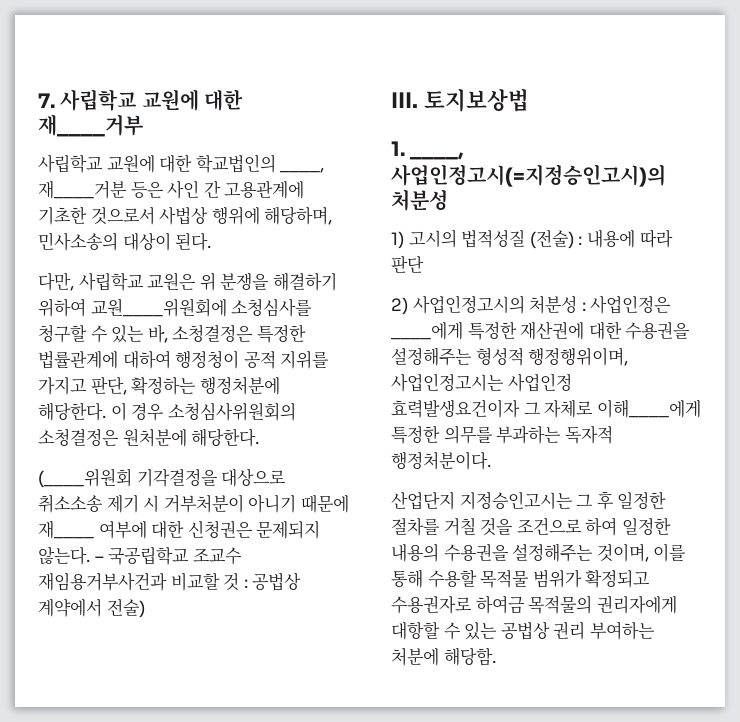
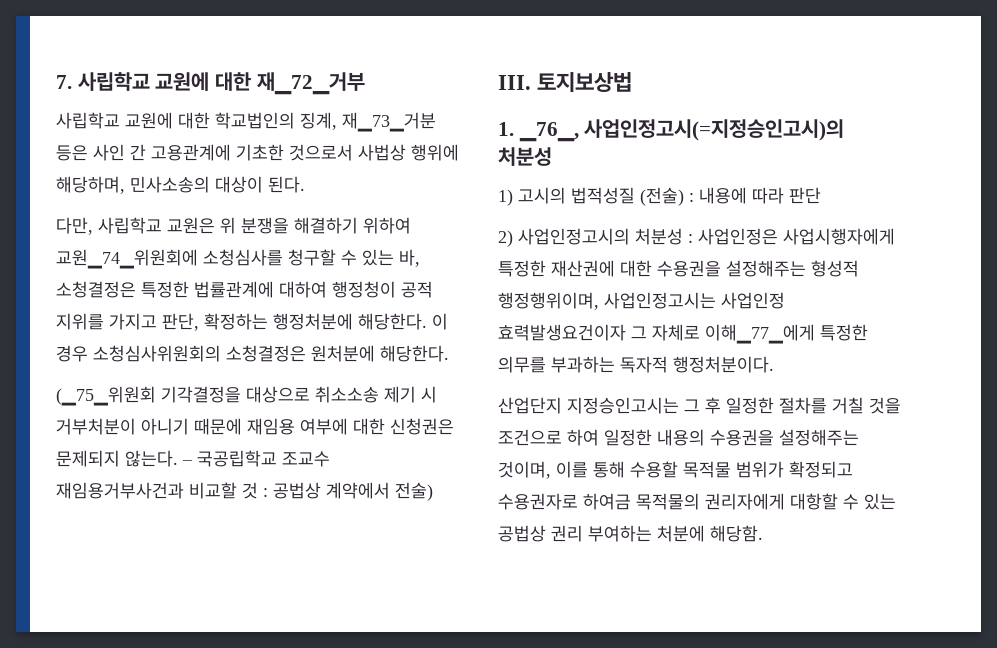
[38,114,143,137] 재____거부 -> [256,72,365,95] 재▁72▁거부
[280,167,325,173] [38,180,127,199] ____, 재____거분 -> [300,112,436,132] 징계, 재▁73▁거분
[90,298,227,317] 교원____위원회에 -> [56,249,198,269] 교원▁74▁위원회에
[38,468,132,488] (____위원회 -> [56,386,156,406] (▁75▁위원회
[38,520,94,539] 재____ -> [247,418,295,435] 재임용
[410,152,464,160] ____, -> [518,122,579,142] ▁76▁,
[391,321,463,340] ____에게 -> [783,228,895,245] 사업시행자에게
[596,399,701,418] 이해____에게 -> [705,324,815,344] 이해▁77▁에게

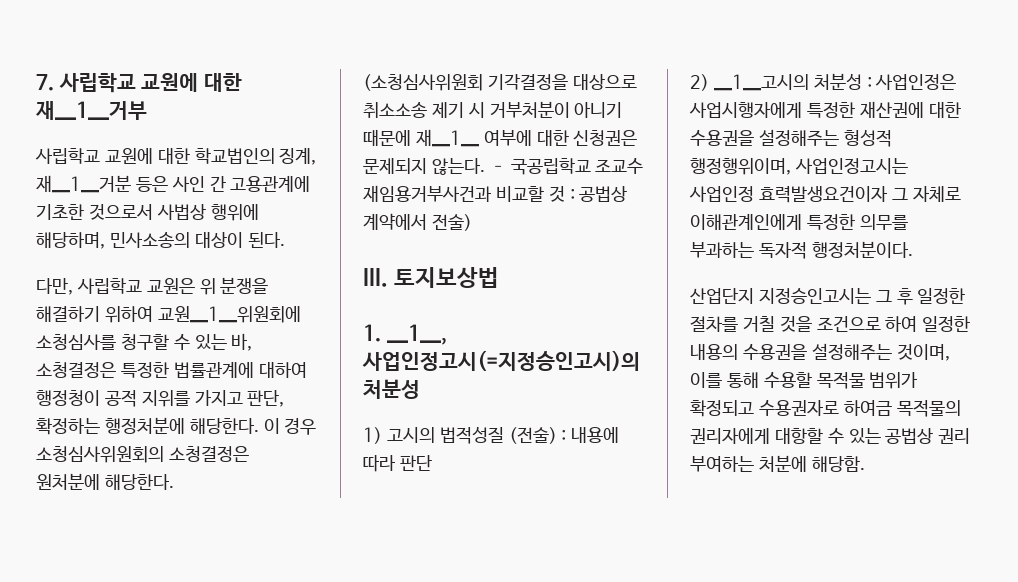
[256,72,365,95] 재▁72▁거부 -> [36,101,147,120] 재▁1▁거부
[342,112,436,132] 재▁73▁거분 -> [36,175,131,193] 재▁1▁거분
[56,249,198,269] 교원▁74▁위원회에 -> [157,306,301,323] 교원▁1▁위원회에
[56,386,156,406] (▁75▁위원회 -> [363,74,483,91] (소청심사위원회
[247,418,295,435] 재임용 -> [415,129,479,147] 재▁1▁
[518,122,579,142] ▁76▁, -> [386,324,447,345] ▁1▁,
[518,228,630,245] 사업인정고시의 -> [713,74,809,91] ▁1▁고시의
[705,324,815,344] 이해▁77▁에게 -> [690,213,802,230] 이해관계인에게

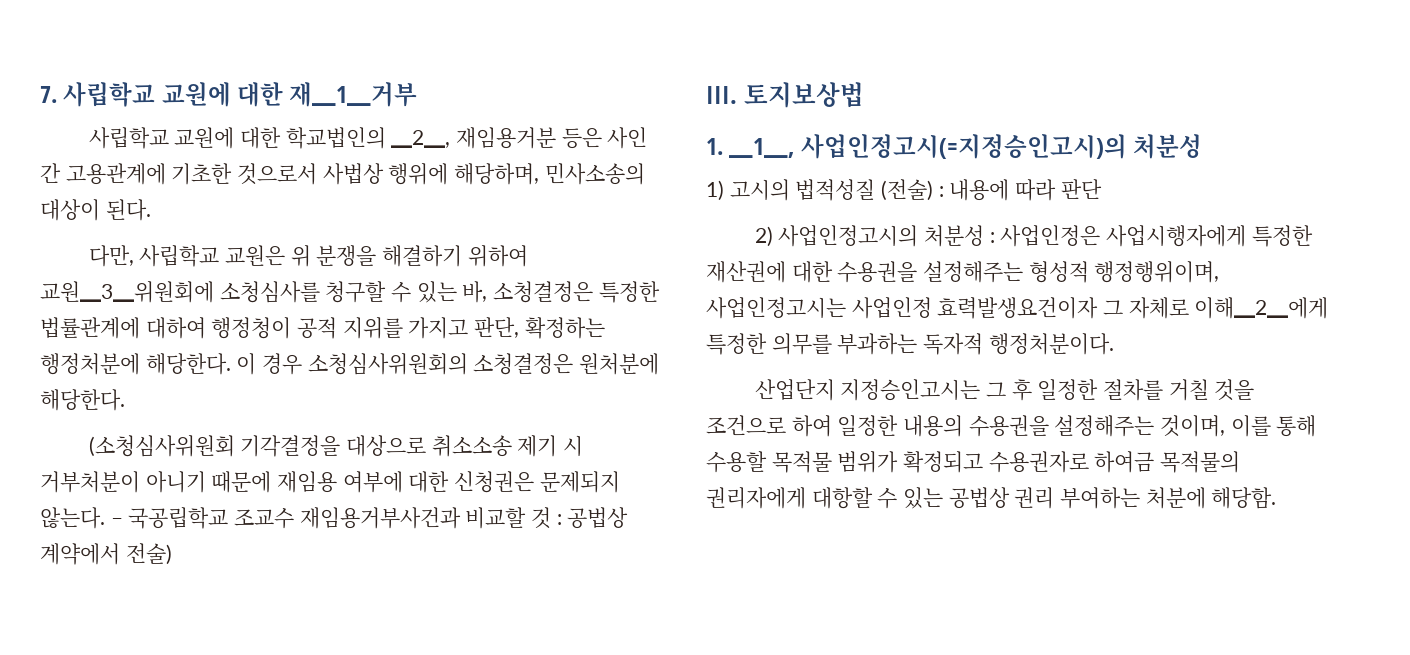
[279,147,317,165] [36,175,131,193] 징계, 재▁1▁거분 -> [391,127,556,149] ▁2▁, 재임용거분
[157,306,301,323] 교원▁1▁위원회에 -> [40,281,214,303] 교원▁3▁위원회에
[415,129,479,147] 재▁1▁ -> [277,471,338,493] 재임용
[713,74,809,91] ▁1▁고시의 -> [778,225,919,247] 사업인정고시의
[690,213,802,230] 이해관계인에게 -> [1194,297,1329,319] 이해▁2▁에게

